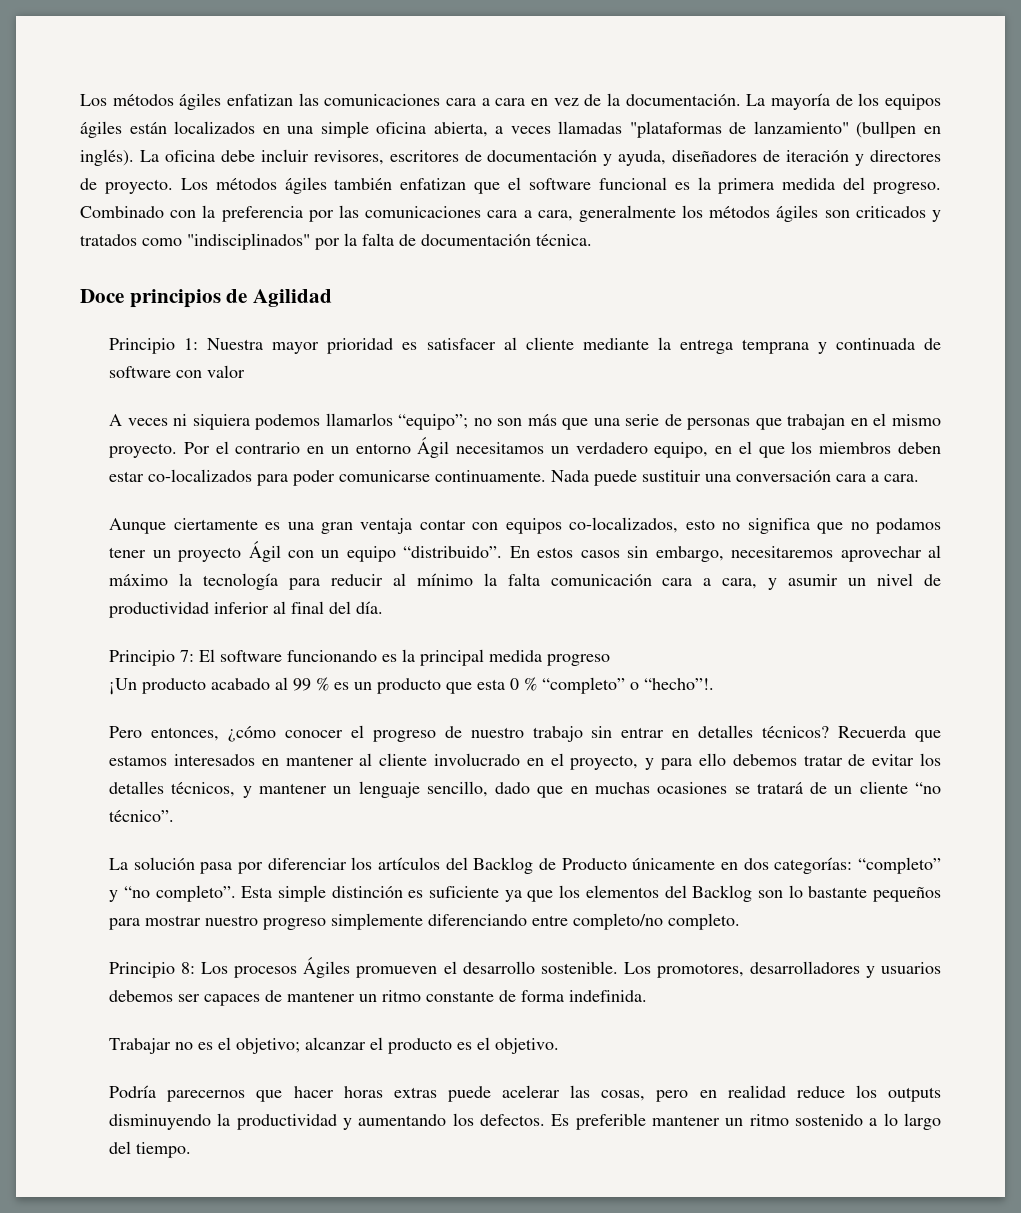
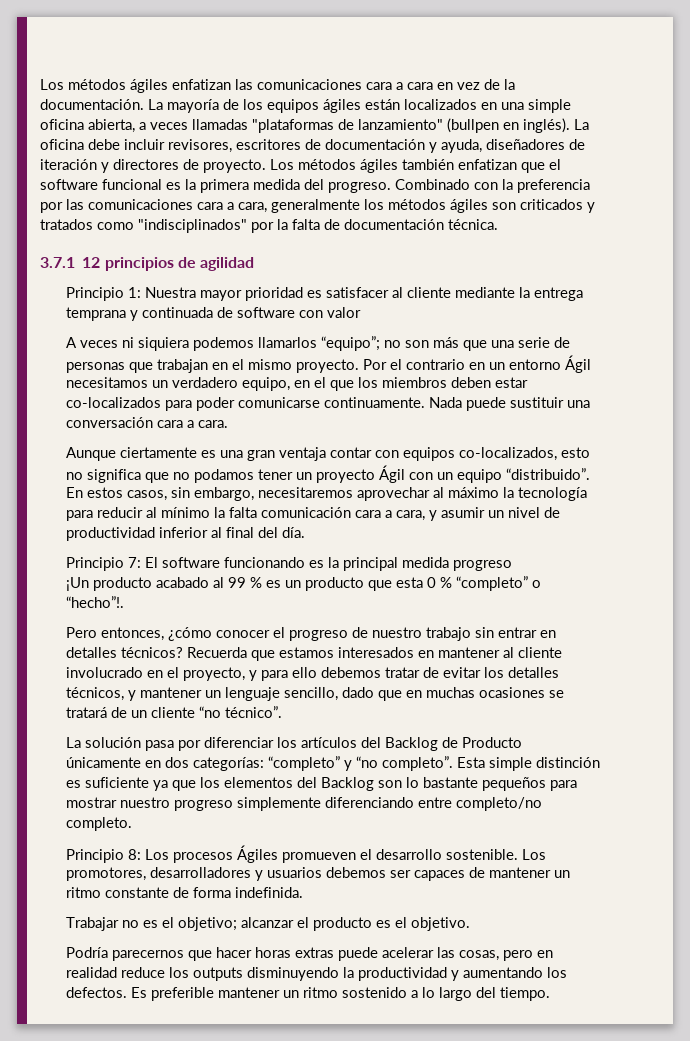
[80,289,124,303] Doce -> [40,257,101,268] 3.7.1 12
[253,289,333,307] Agilidad -> [200,257,255,271] agilidad
[580,550,620,558] casos -> [127,490,168,501] casos,

